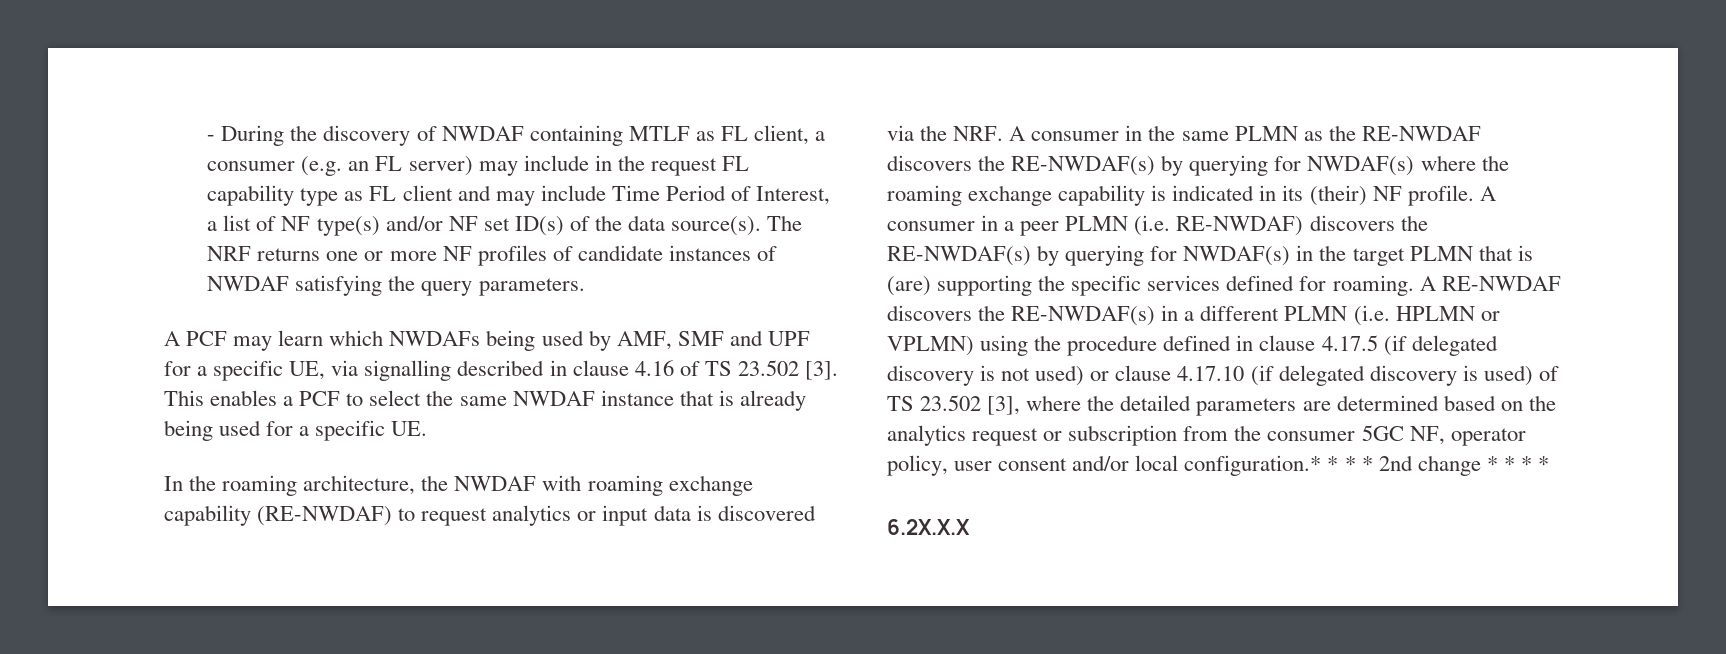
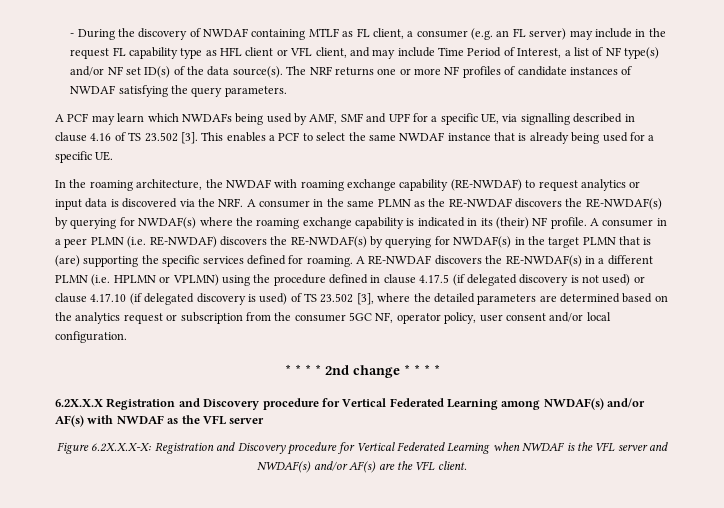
[369,185,453,201] FL client -> [220,47,347,58] HFL client or VFL client,
[1184,455,1322,476] configuration.* -> [55,331,127,343] [284,364,291,375] configuration. // *
(970, 527) none -> [106,398,646,410] [55,415,265,427] [57,442,668,455] [257,461,467,473] Registration and Discovery procedure for Vertical Federated Learning among NWDAF(s) and/or AF(s) with NWDAF as the VFL server // Figure 6.2X.X.X-X: Registration and Discovery procedure for Vertical Federated Learning when NWDAF is the VFL server and NWDAF(s) and/or AF(s) are the VFL client.

